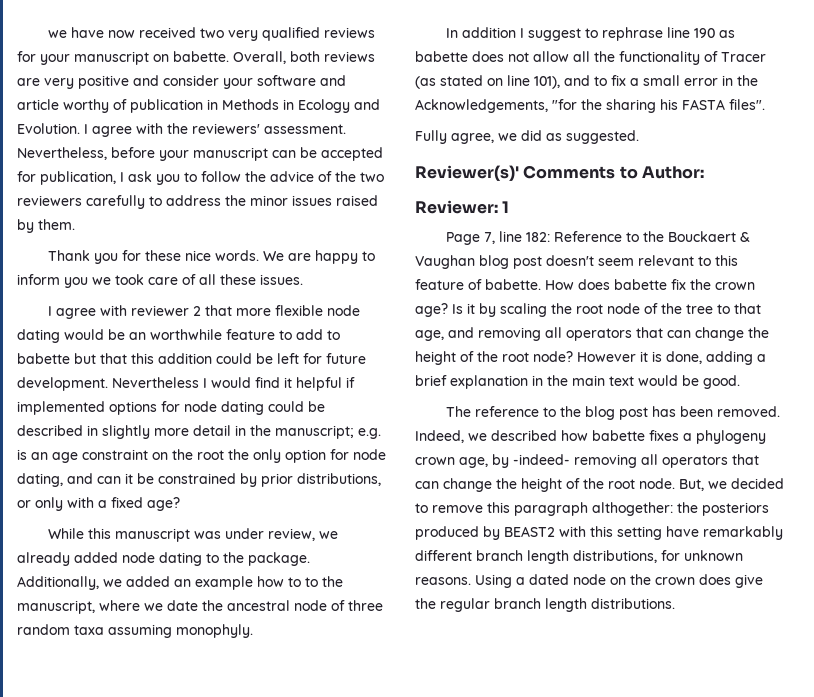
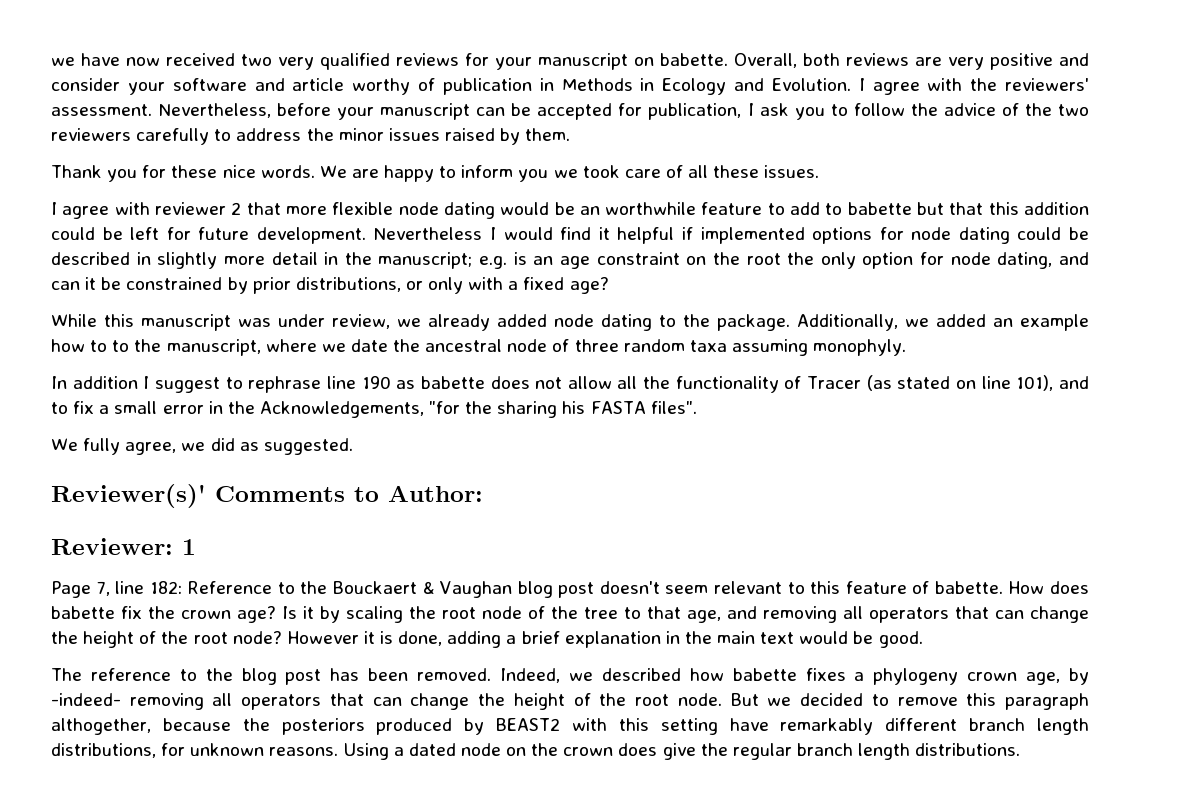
[415,130,447,144] Fully -> [51,438,121,455] We fully
[679,479,704,491] But, -> [730,693,759,706] But
[592,502,673,516] althogether: -> [51,718,231,735] althogether, because

